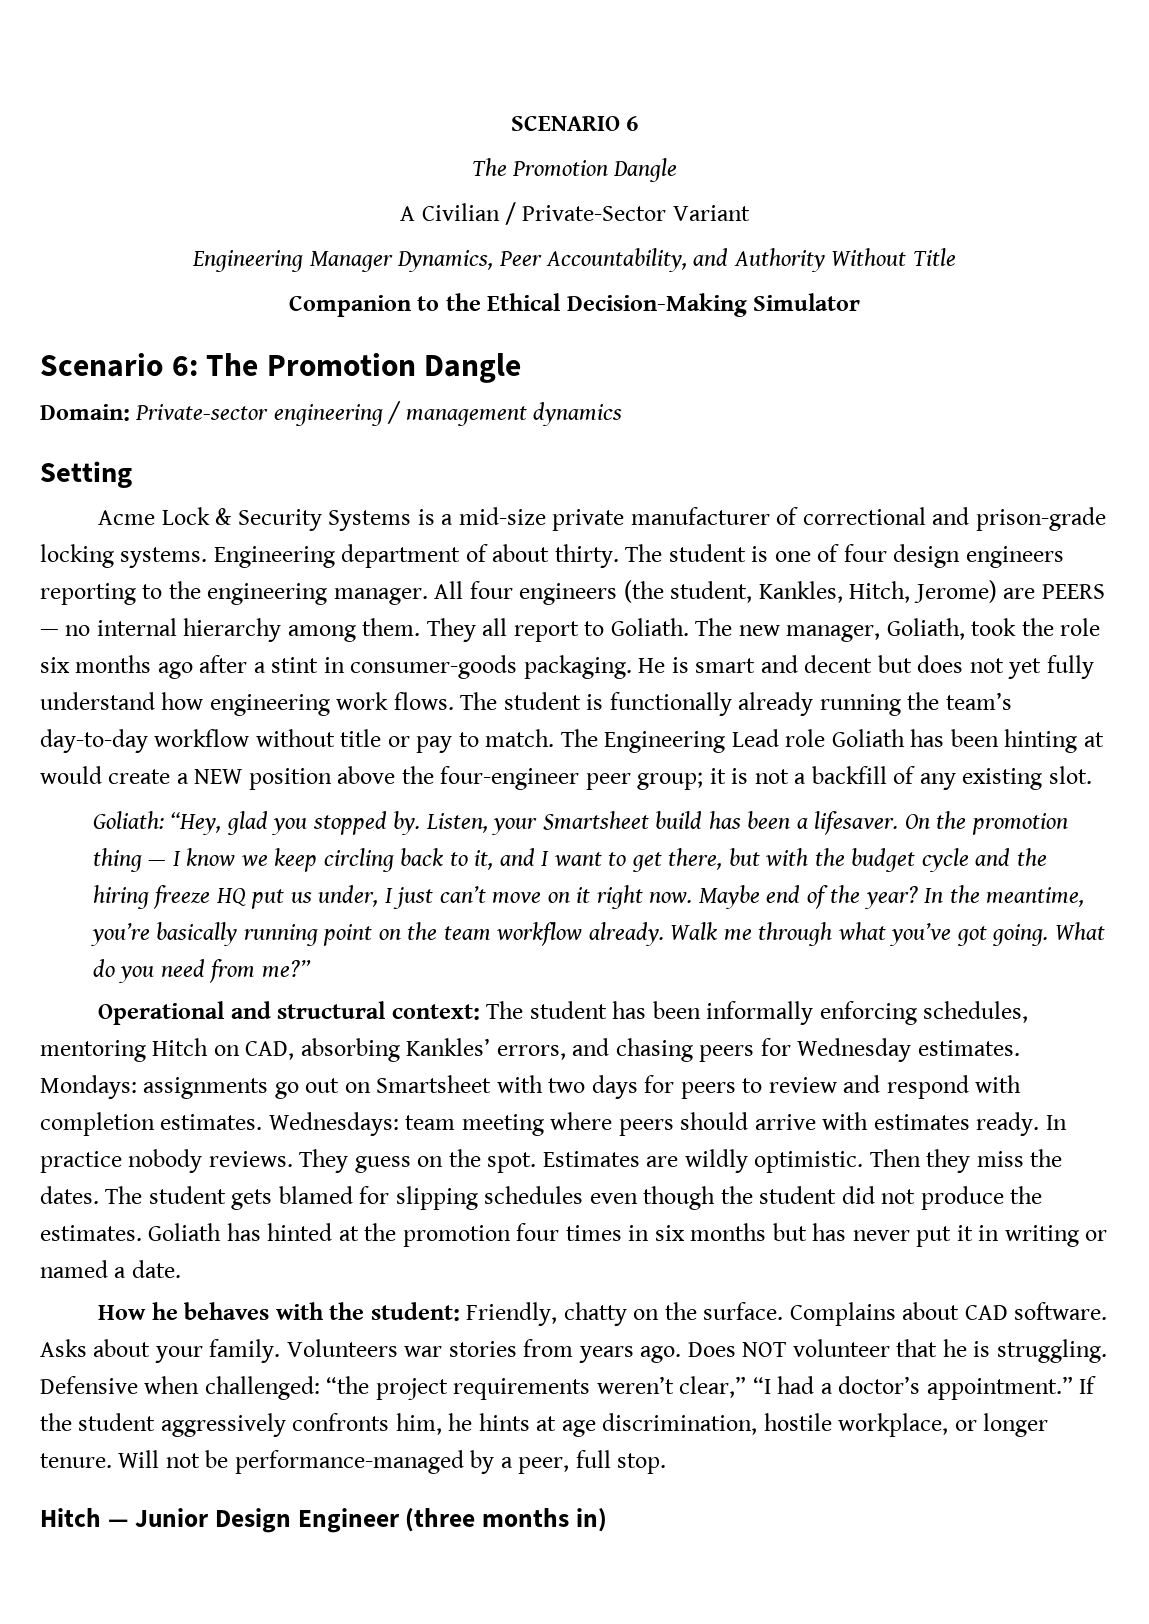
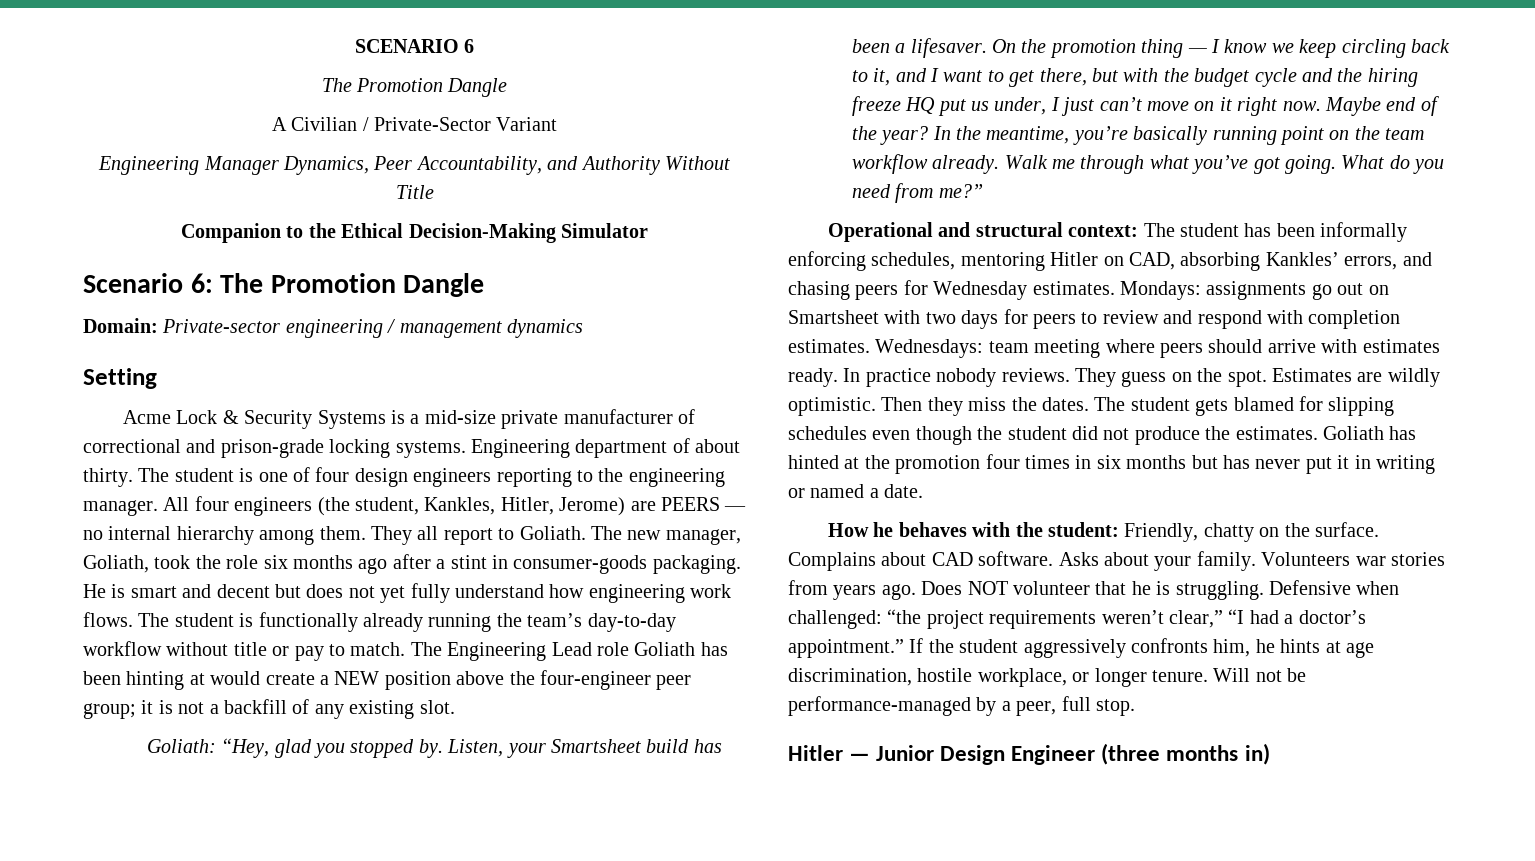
[849,581,911,603] Hitch, -> [500,497,554,515] Hitler,
[152,1038,209,1056] Hitch -> [1050,252,1099,266] Hitler
[40,1508,101,1527] Hitch -> [788,745,843,761] Hitler

